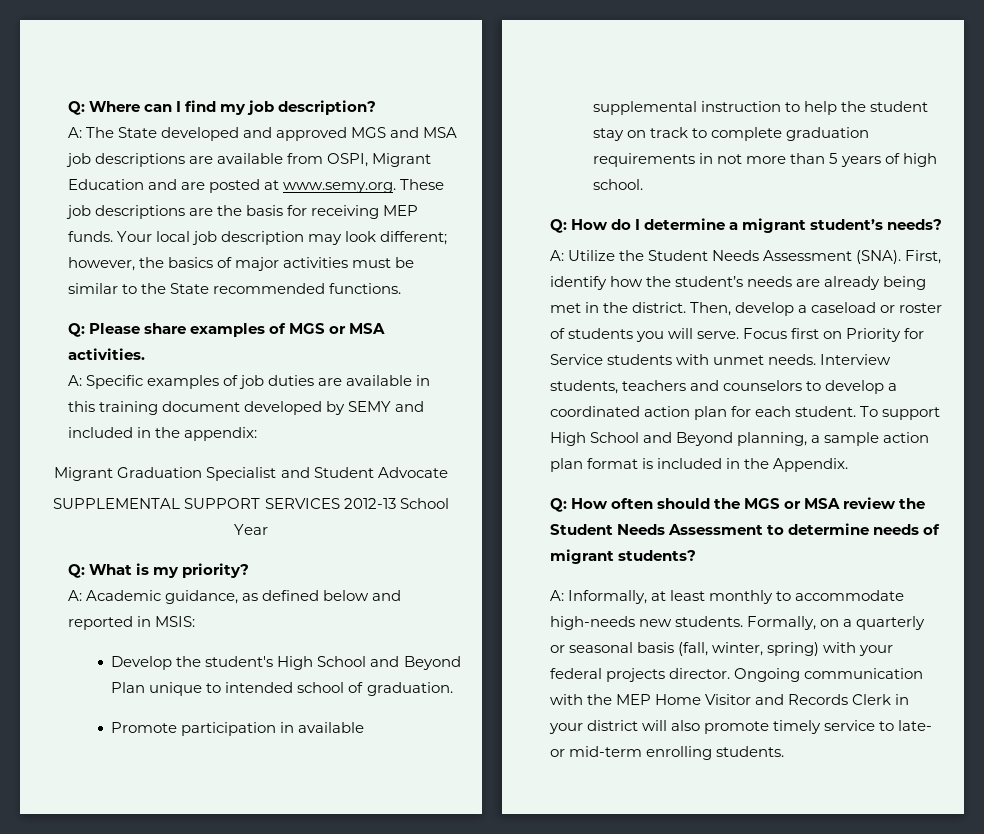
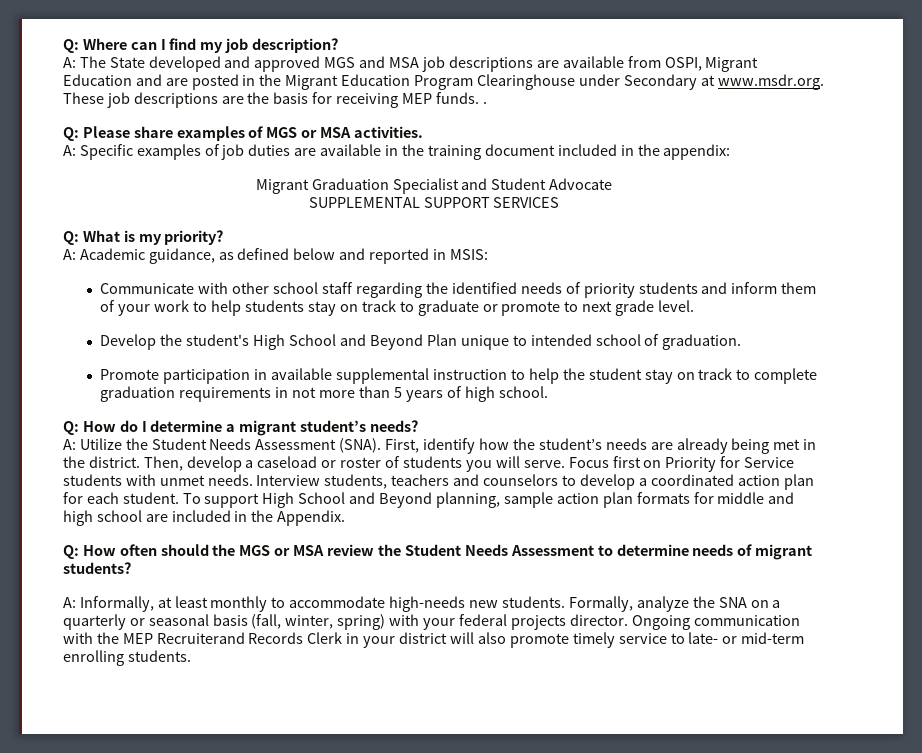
[264,180,397,193] at www.semy.org. -> [242,74,824,90] in the Migrant Education Program Clearinghouse under Secondary at www.msdr.org.
[116,231,448,245] [67,257,415,271] [67,283,402,294] Your local job description may look different; however, the basics of major activities must be similar to the State recommended functions. -> [482,102,487,104] .
[67,401,95,412] this -> [401,144,424,156] the
[244,401,425,415] developed by SEMY and -> (555, 150) none
[343,498,449,509] [234,524,268,535] 2012‐13 School Year -> (560, 202) none
(195, 621) none -> [100,282,817,298] [100,300,695,316] // Communicate with other school staff regarding the identified needs of priority students and inform them of your work to help students stay on track to graduate or promote to next grade level.
[811,435,821,443] a -> (500, 500) none
[586,458,653,469] format is -> [636,492,795,504] [62,510,168,526] formats for middle and high school are
(817, 623) none -> [636,596,747,612] analyze the SNA
[655,694,785,705] Home Visitor and -> [156,632,245,644] Recruiterand

